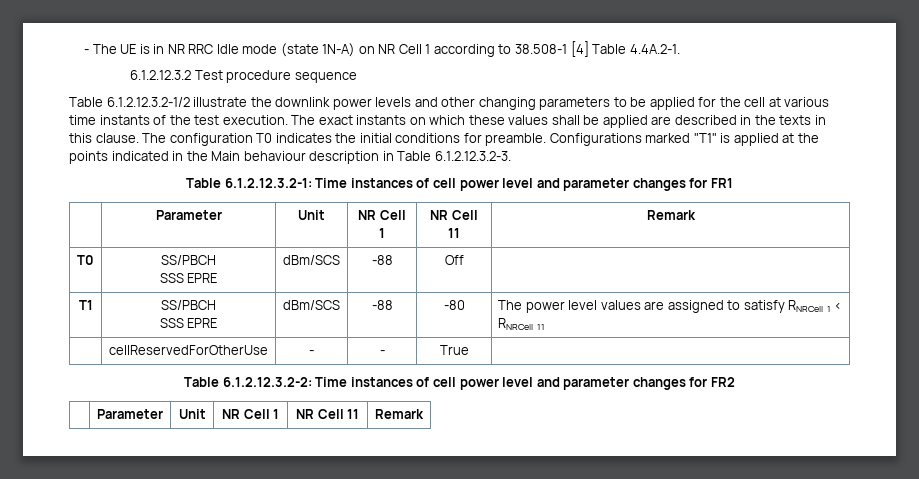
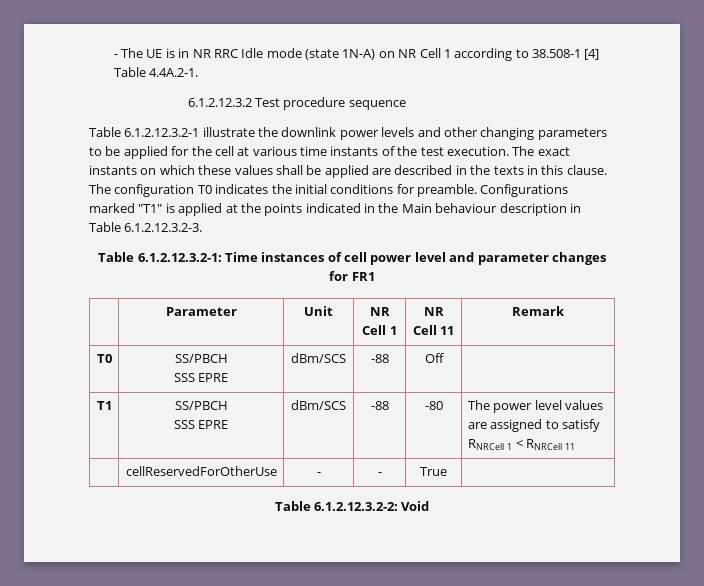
[106,97,190,107] 6.1.2.12.3.2-1/2 -> [124,128,200,137] 6.1.2.12.3.2-1
[315,377,735,390] [97,409,163,419] [178,409,206,419] [221,409,280,419] [295,409,360,419] [375,409,424,419] Time instances of cell power level and parameter changes for FR2 // | Parameter | Unit | NR Cell 1 | NR Cell 11 | Remark -> [401,501,430,511] Void

